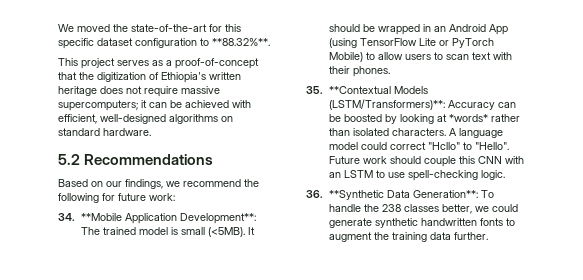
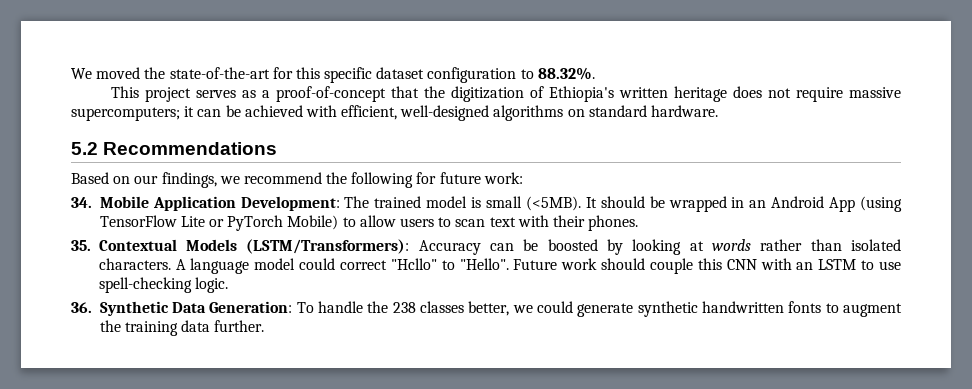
[212,38,270,46] **88.32%**. -> [537,67,595,80] 88.32%.
[80,213,256,224] **Mobile Application Development**: -> [99,196,340,211] Mobile Application Development:
[328,86,428,94] [328,99,445,110] **Contextual Models (LSTM/Transformers)**: -> [98,239,410,254] Contextual Models (LSTM/Transformers):
[448,114,488,122] *words* -> [712,239,752,251] words
[328,190,478,200] **Synthetic Data Generation**: -> [99,301,293,316] Synthetic Data Generation:

